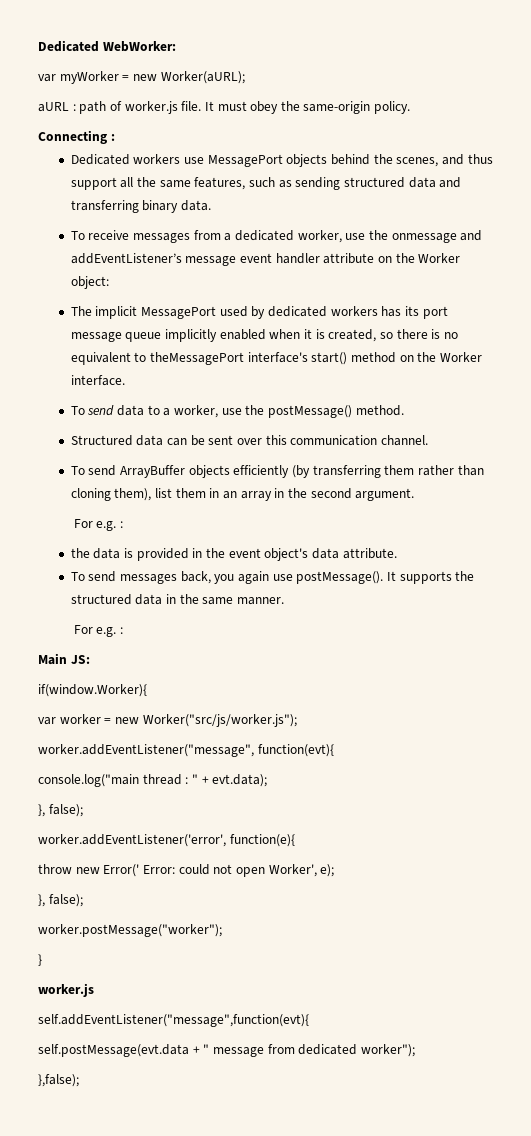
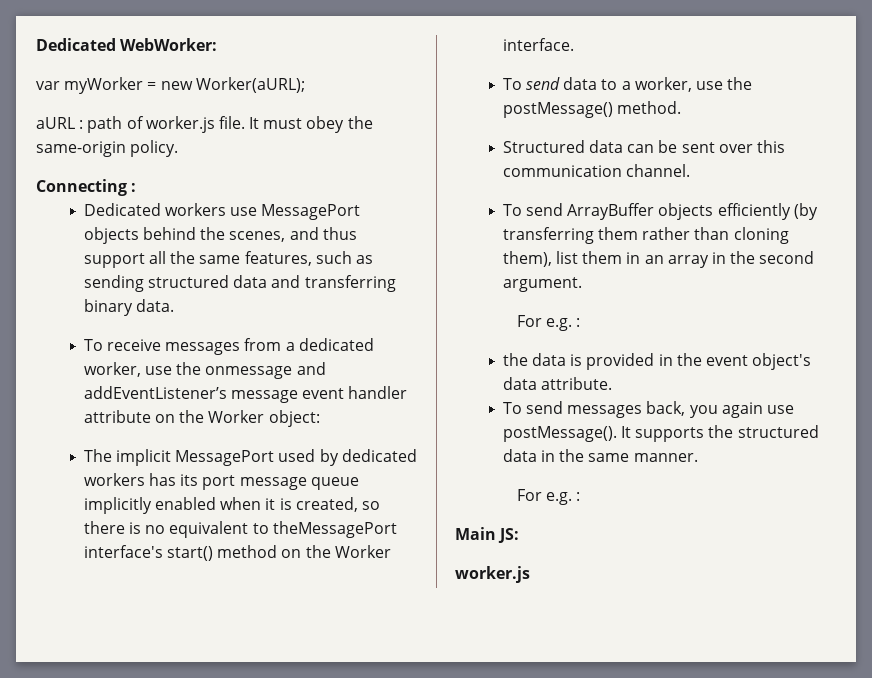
[38,684,147,697] [38,714,297,727] [38,744,334,757] [38,774,268,787] [38,804,83,817] [38,834,295,847] [38,864,335,877] [38,894,83,907] [38,924,222,937] [38,954,42,966] [38,983,94,997] [38,1014,309,1027] [38,1044,415,1057] [38,1074,79,1087] if(window.Worker){ // var worker = new Worker("src/js/worker.js"); // worker.addEventListener("message", function(evt){ // console.log("main thread : " + evt.data); // }, false); // worker.addEventListener('error', function(e){ // throw new Error(' Error: could not open Worker', e); // }, false); // worker.postMessage("worker"); // } // worker.js // self.addEventListener("message",function(evt){ // self.postMessage(evt.data + " message from dedicated worker"); // },false); -> [455,566,530,583] worker.js

